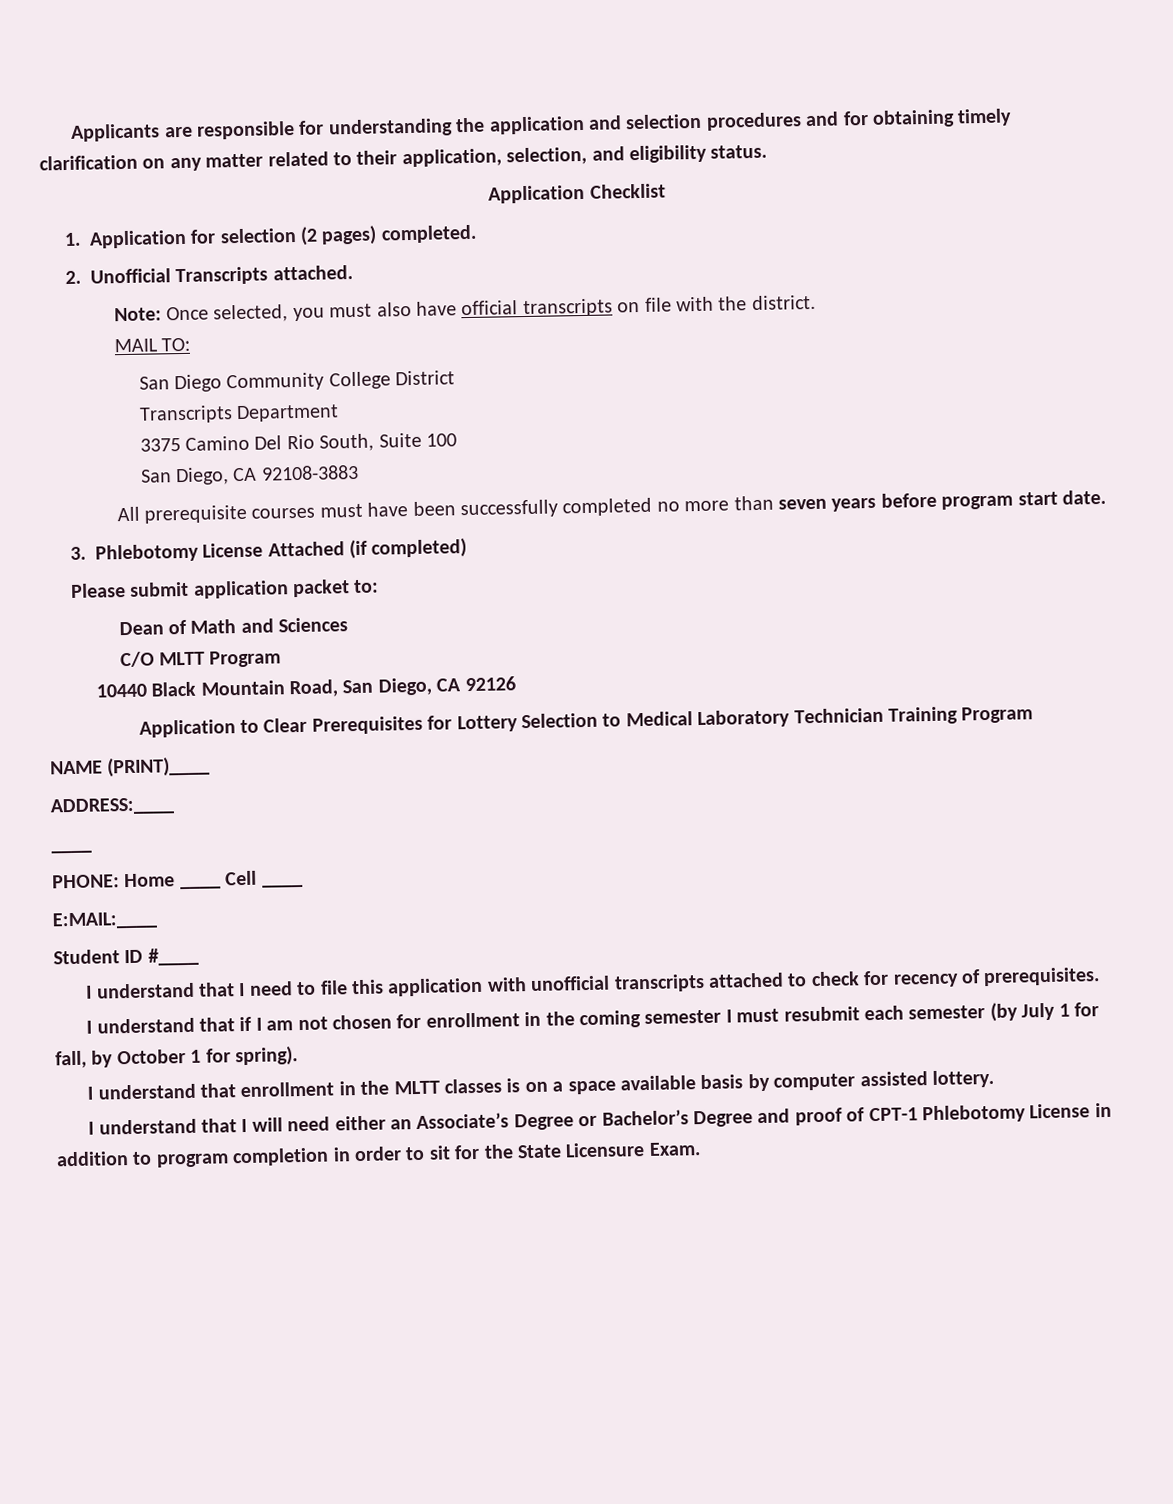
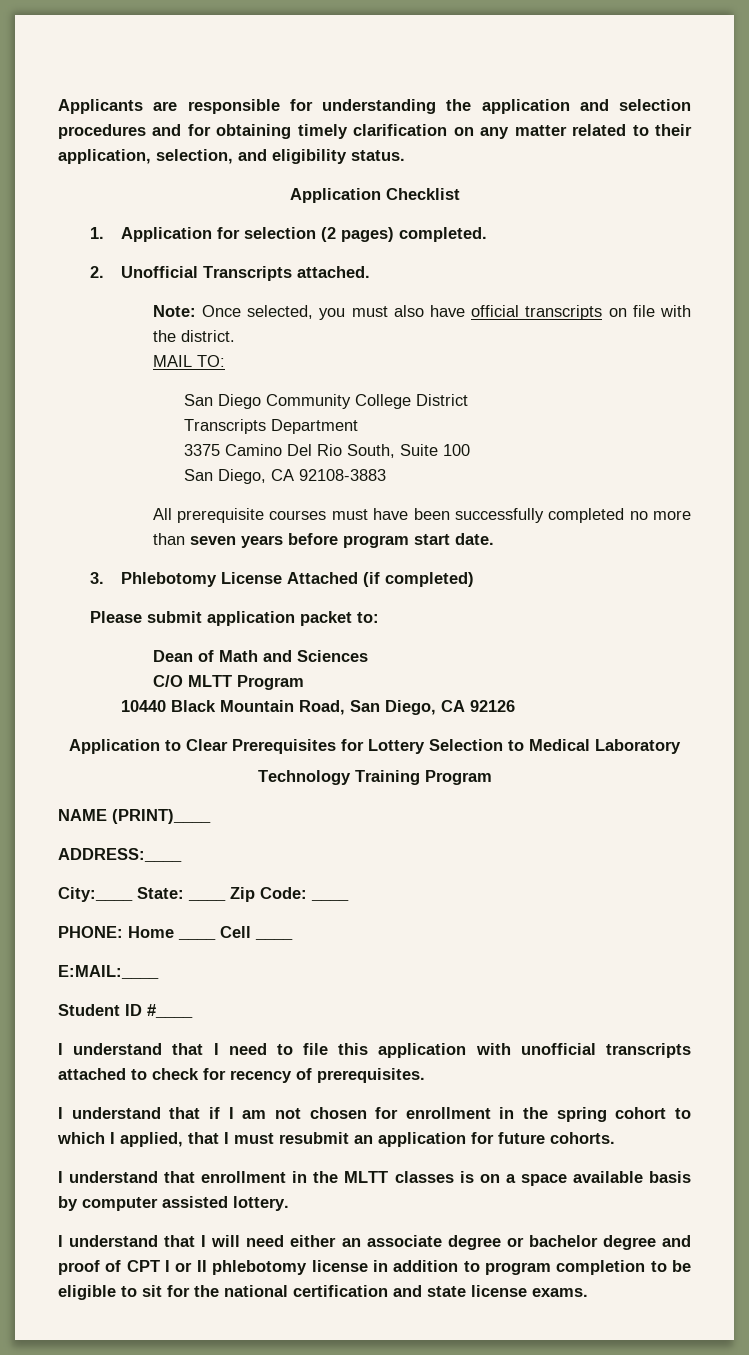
[793,707,884,724] Technician -> [257,770,351,785] // Technology
(175, 806) none -> [58,887,184,902] [188,887,307,902] City:____ State: ____ Zip Code:
[578,1002,1099,1029] [55,1046,298,1069] coming semester I must resubmit each semester (by July 1 for fall, by October 1 for spring). -> [556,1107,691,1122] [57,1132,615,1147] spring cohort to which I applied, that I must resubmit an application for future cohorts.
[416,1103,1091,1131] Associate’s Degree or Bachelor’s Degree and proof of CPT-1 Phlebotomy License -> [366,1235,692,1250] [58,1260,368,1275] associate degree or bachelor degree and proof of CPT I or II phlebotomy license
[332,1146,402,1162] in order -> [650,1260,691,1272] [58,1285,116,1300] to be eligible
[516,1142,701,1159] State Licensure Exam. -> [224,1285,588,1297] national certification and state license exams.

